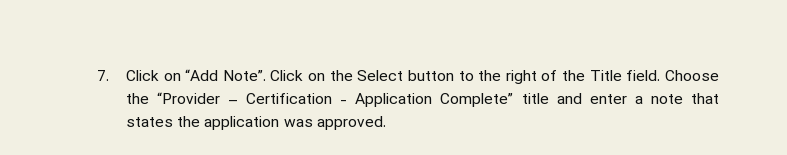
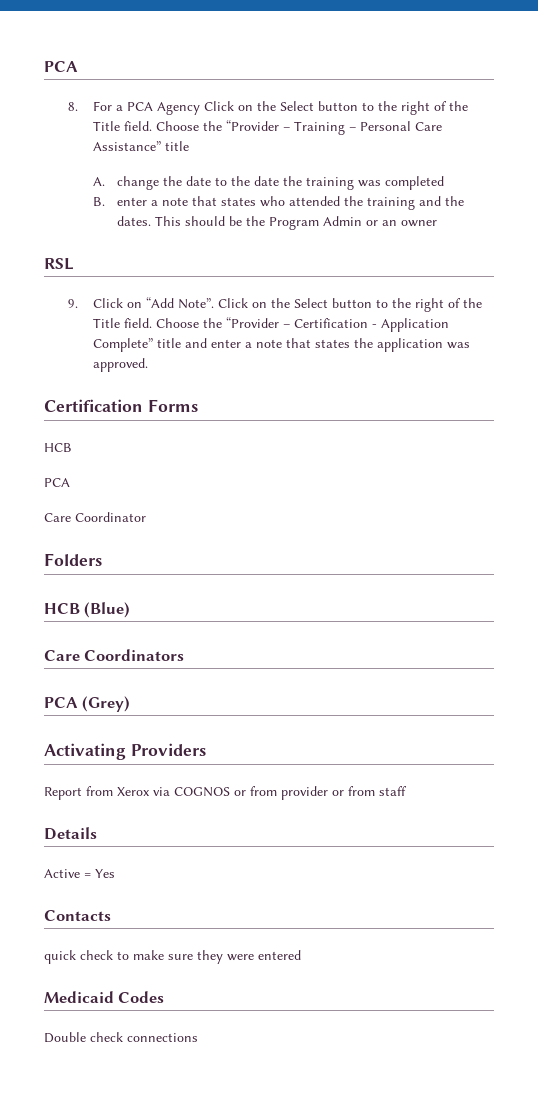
[96,70,109,81] 7. -> [44,61,78,72] [68,101,468,115] [92,120,442,135] [92,141,189,151] [92,176,445,190] [92,196,465,210] [117,216,438,230] [44,258,74,270] [68,299,79,308] PCA // 8. For a PCA Agency Click on the Select button to the right of the Title field. Choose the “Provider – Training – Personal Care Assistance” title // A. change the date to the date the training was completed // B. enter a note that states who attended the training and the dates. This should be the Program Admin or an owner // RSL // 9.
(386, 123) none -> [44,399,198,412] [44,443,72,452] [44,478,70,487] [44,512,146,522] [44,553,102,566] [44,602,131,618] [44,649,185,661] [44,696,131,712] [44,743,206,760] [44,786,407,800] [44,827,97,840] [44,869,115,878] [44,910,111,921] [44,950,301,964] [44,991,165,1003] [44,1032,198,1043] // Certification Forms // HCB // PCA // Care Coordinator // Folders // HCB (Blue) // Care Coordinators // PCA (Grey) // Activating Providers // Report from Xerox via COGNOS or from provider or from staff // Details // Active = Yes // Contacts // quick check to make sure they were entered // Medicaid Codes // Double check connections

